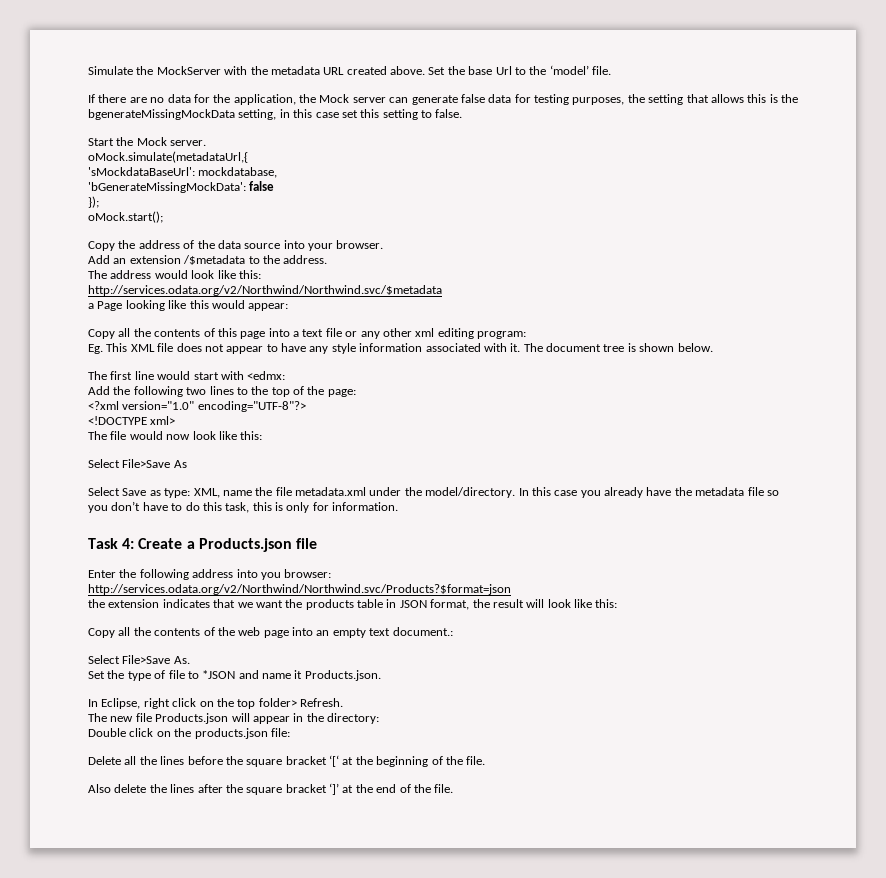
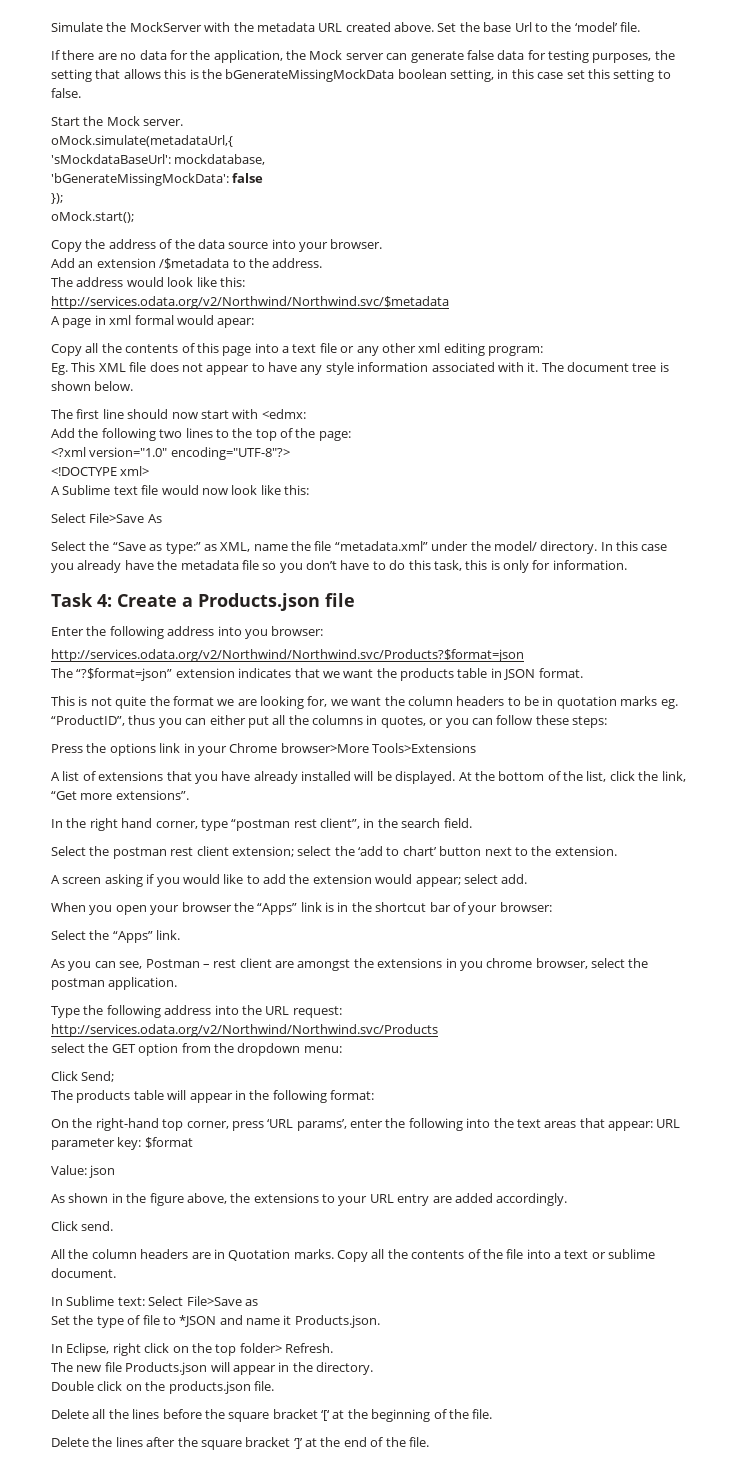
[88,109,235,120] bgenerateMissingMockData -> [225,69,447,82] bGenerateMissingMockData boolean
[88,300,289,311] a Page looking like this would appear: -> [51,315,255,328] A page in xml formal would apear:
[157,371,191,380] would -> [127,409,198,419] should now
[88,431,107,440] The -> [51,485,138,495] A Sublime text
[122,488,191,498] Save as type: -> [89,541,217,554] the “Save as type:” as
[295,487,366,496] metadata.xml -> [334,541,428,551] “metadata.xml”
[425,487,516,498] model/directory. -> [493,541,598,554] model/ directory.
[88,599,105,608] the -> [51,668,173,681] The “?$format=json”
[430,599,618,610] format, the result will look like this: // -> [538,668,583,678] [51,696,678,709] [51,715,607,728] [51,743,476,756] [51,771,686,784] [51,790,189,800] [51,818,472,831] [51,846,617,859] [51,874,528,887] [51,902,552,915] [51,930,181,943] [51,958,649,971] [51,977,178,990] [51,1005,342,1018] [51,1024,438,1037] [51,1043,342,1056] [51,1071,115,1082] [51,1090,374,1103] [51,1118,681,1131] [51,1137,193,1150] [51,1165,116,1178] [51,1193,568,1206] [51,1221,114,1231] [51,1249,334,1261] format. // This is not quite the format we are looking for, we want the column headers to be in quotation marks eg. “ProductID”, thus you can either put all the columns in quotes, or you can follow these steps: // Press the options link in your Chrome browser>More Tools>Extensions // A list of extensions that you have already installed will be displayed. At the bottom of the list, click the link, “Get more extensions”. // In the right hand corner, type “postman rest client”, in the search field. // Select the postman rest client extension; select the ‘add to chart’ button next to the extension. // A screen asking if you would like to add the extension would appear; select add. // When you open your browser the “Apps” link is in the shortcut bar of your browser: // Select the “Apps” link. // As you can see, Postman – rest client are amongst the extensions in you chrome browser, select the postman application. // Type the following address into the URL request: http://services.odata.org/v2/Northwind/Northwind.svc/Products // select the GET option from the dropdown menu: // Click Send; // The products table will appear in the following format: // On the right-hand top corner, press ‘URL params’, enter the following into the text areas that appear: URL parameter key: $format // Value: json // As shown in the figure above, the extensions to your URL entry are added accordingly. // Click send. // All the column headers are in Quotation marks.
[238,627,453,638] [88,655,190,664] web page into an empty text document.: // Select File>Save As. -> [506,1249,656,1259] [51,1268,116,1278] [51,1296,258,1306] file into a text or sublime document. // In Sublime text: Select File>Save as
[327,713,379,724] directory: -> [316,1362,373,1375] directory.
[270,728,290,737] file: -> [253,1381,274,1391] file.
[88,784,147,793] Also delete -> [51,1437,89,1447] Delete

